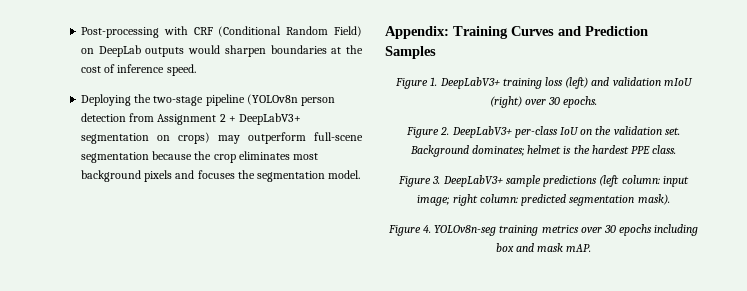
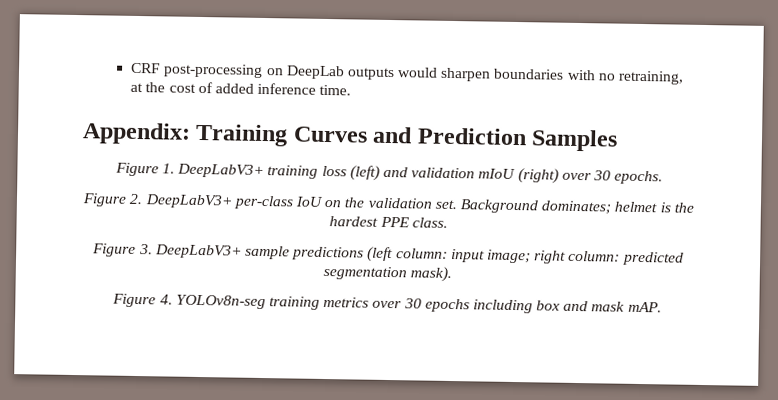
[80,26,362,38] Post-processing with CRF (Conditional Random Field) -> [130,62,264,78] CRF post-processing
(327, 49) none -> [566,69,684,85] with no retraining,
[117,64,196,76] [80,94,336,106] [80,113,302,125] [80,132,363,144] [80,151,319,163] [80,170,361,182] inference speed. // Deploying the two-stage pipeline (YOLOv8n person detection from Assignment 2 + DeepLabV3+ segmentation on crops) may outperform full-scene segmentation because the crop eliminates most background pixels and focuses the segmentation model. -> [214,82,352,96] added inference time.

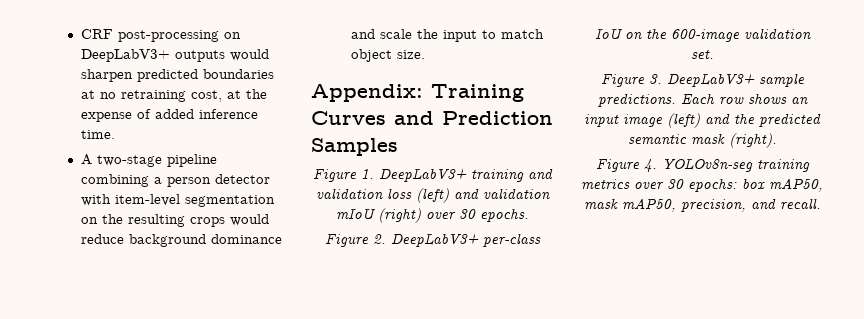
[285,65,345,80] DeepLab -> [80,49,170,62] DeepLabV3+
[493,68,684,85] boundaries with no retraining, -> [136,69,274,82] [80,90,222,102] predicted boundaries at no retraining cost,
[168,83,196,93] cost -> [80,112,132,122] expense
(352, 90) none -> [80,154,217,167] [80,174,270,187] [80,194,275,207] [80,214,269,227] [80,234,282,247] [350,29,544,42] [350,49,425,62] // A two-stage pipeline combining a person detector with item-level segmentation on the resulting crops would reduce background dominance and scale the input to match object size.
(319, 172) none -> [527,168,553,180] [315,188,383,200] and validation
(366, 202) none -> [670,29,740,42] 600-image
[459,199,694,215] [329,216,448,228] [92,243,684,266] [322,265,453,283] Background dominates; helmet is the hardest PPE class. // Figure 3. DeepLabV3+ sample predictions (left column: input image; right column: predicted segmentation mask). -> [600,73,805,87] [597,93,808,107] [584,113,821,128] [627,133,777,148] // Figure 3. DeepLabV3+ sample predictions. Each row shows an input image (left) and the predicted semantic mask (right).
[424,298,662,314] epochs including box and mask mAP. -> [688,178,823,192] [583,198,821,212] epochs: box mAP50, mask mAP50, precision, and recall.

